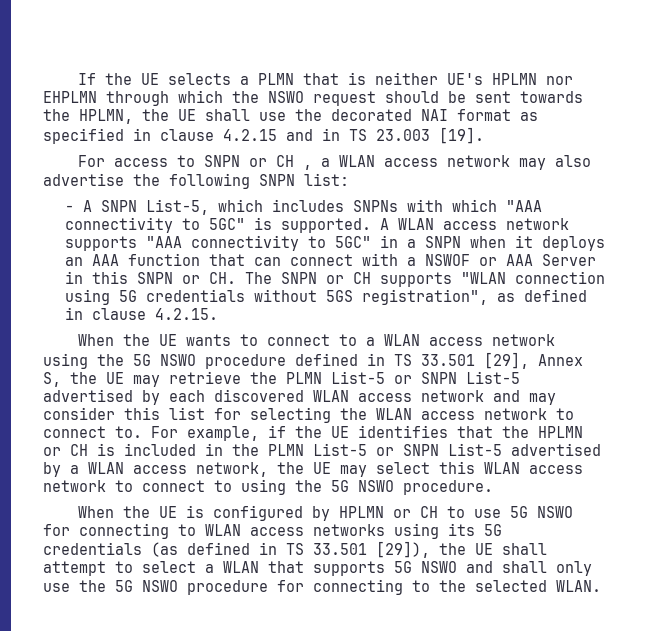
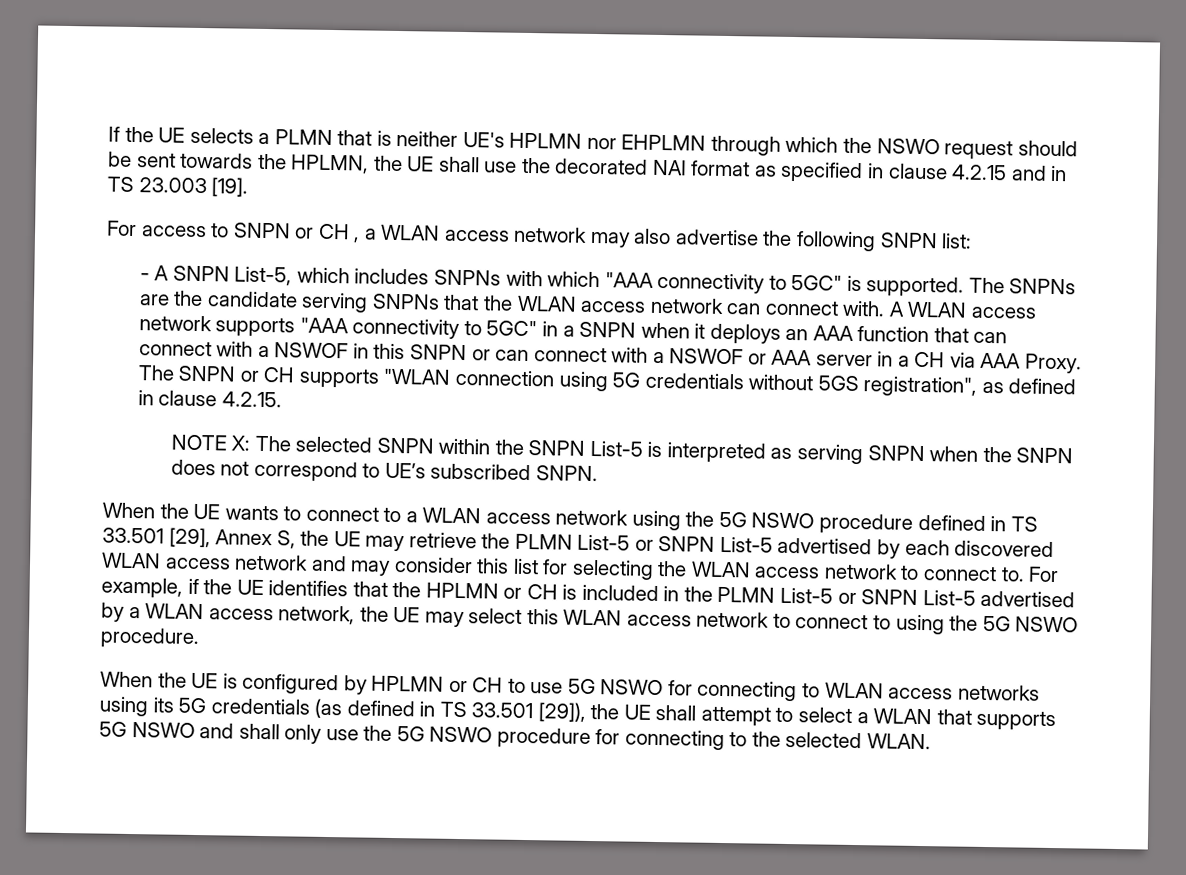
(371, 225) none -> [968,277,1077,295] [138,290,886,317] The SNPNs are the candidate serving SNPNs that the WLAN access network can connect with.
[478,254,596,266] or AAA Server -> (349, 350) none
[208,272,236,284] CH. -> [495,347,1083,374] can connect with a NSWOF or AAA server in a CH via AAA Proxy.
(218, 314) none -> [170,434,1074,465] [170,459,598,482] // NOTE X: The selected SNPN within the SNPN List-5 is interpreted as serving SNPN when the SNPN does not correspond to UE’s subscribed SNPN.

